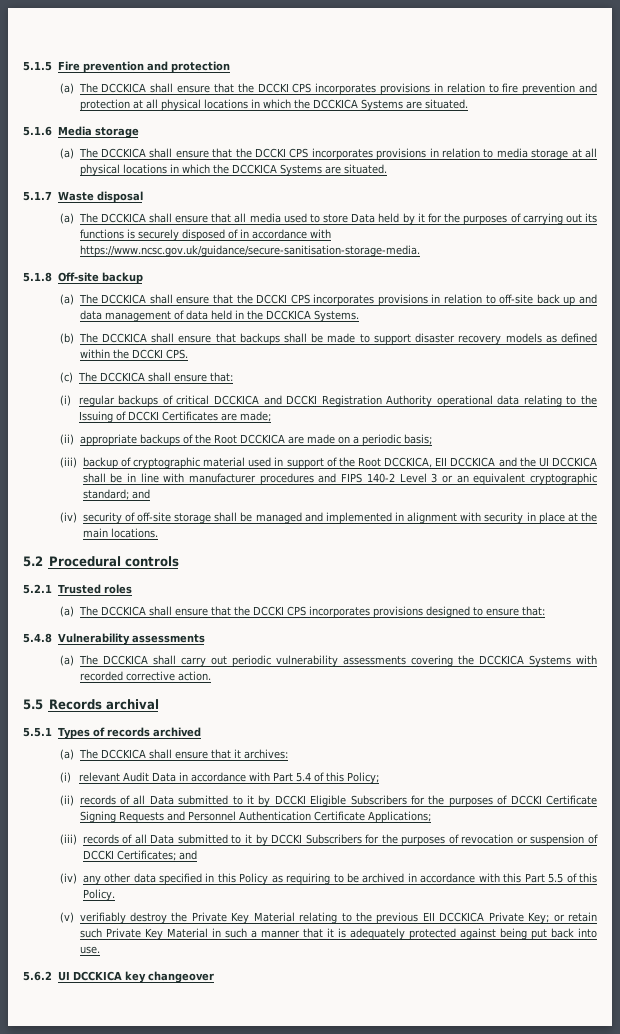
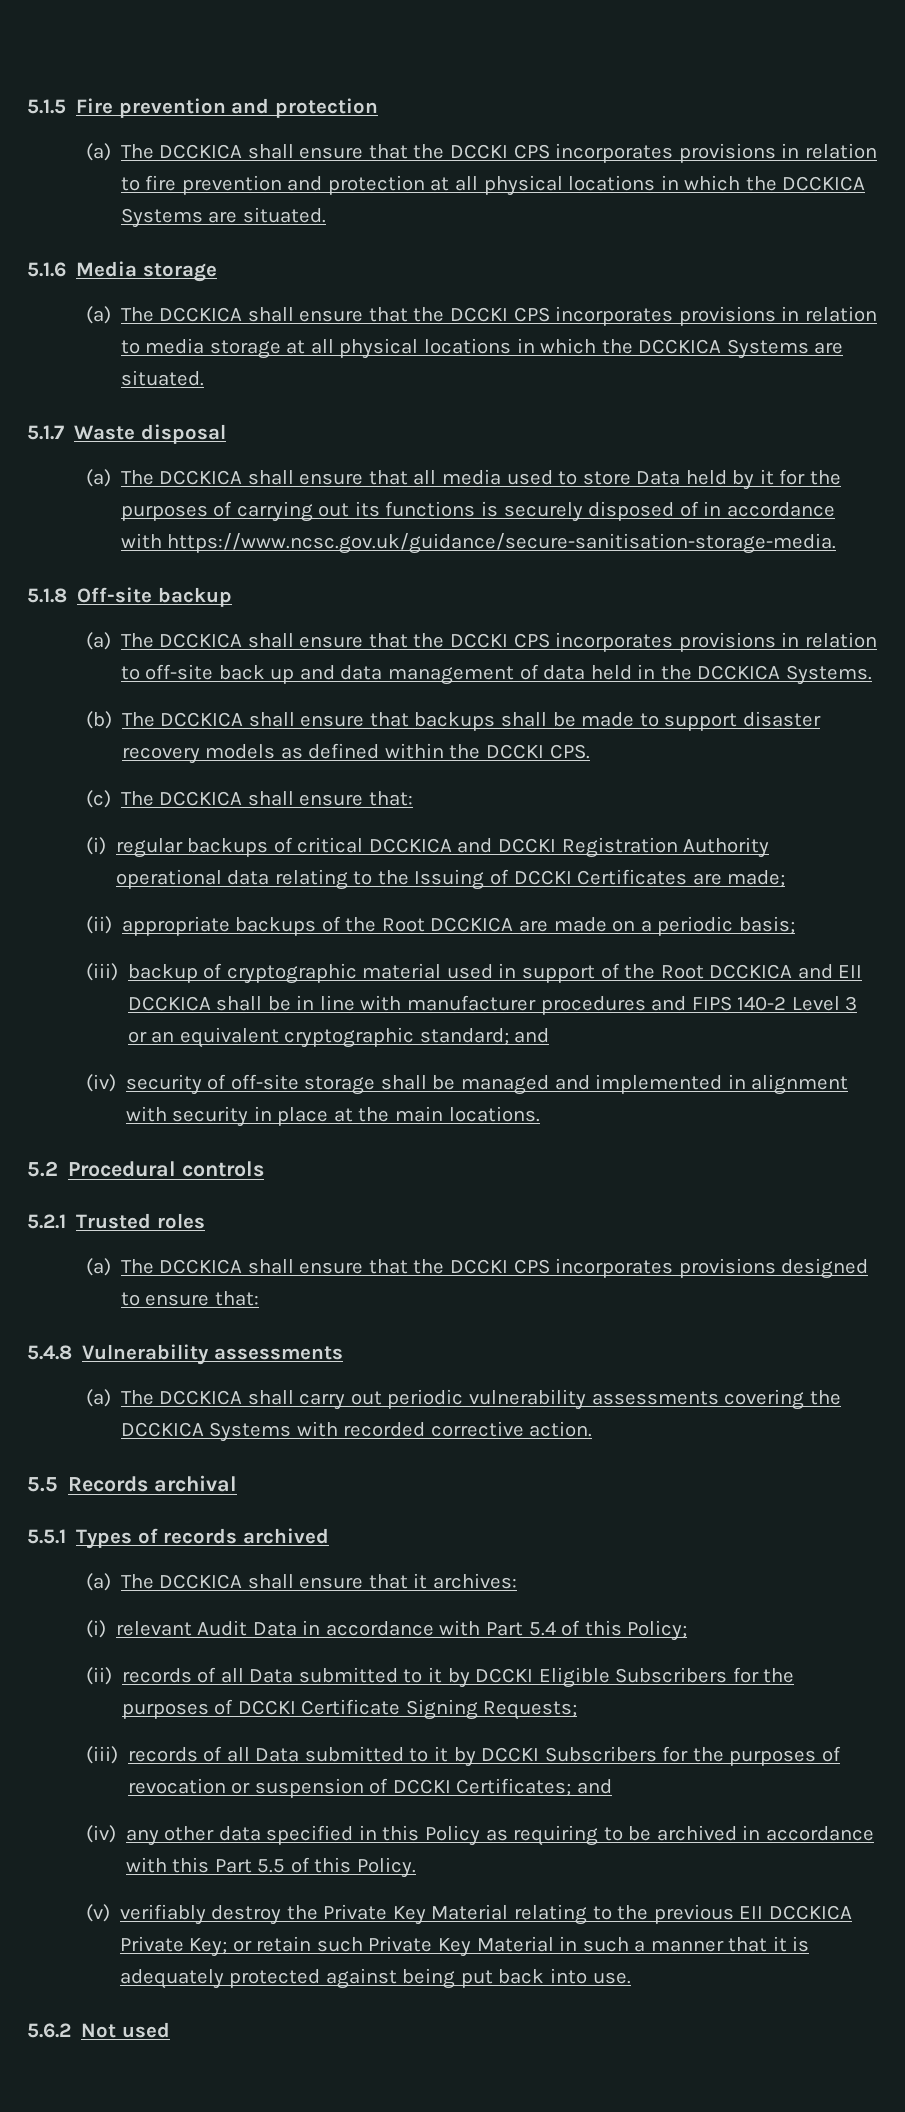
[384,457,549,468] DCCKICA, EII DCCKICA and the UI -> [709,964,863,979] DCCKICA and EII
[118,811,431,823] Requests and Personnel Authentication Certificate Applications; -> [483,1701,578,1720] Requests;
[57,971,214,983] UI DCCKICA key changeover -> [81,2022,170,2038] Not used

